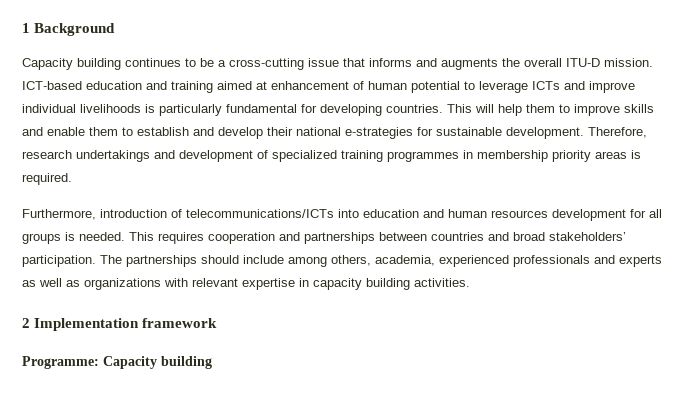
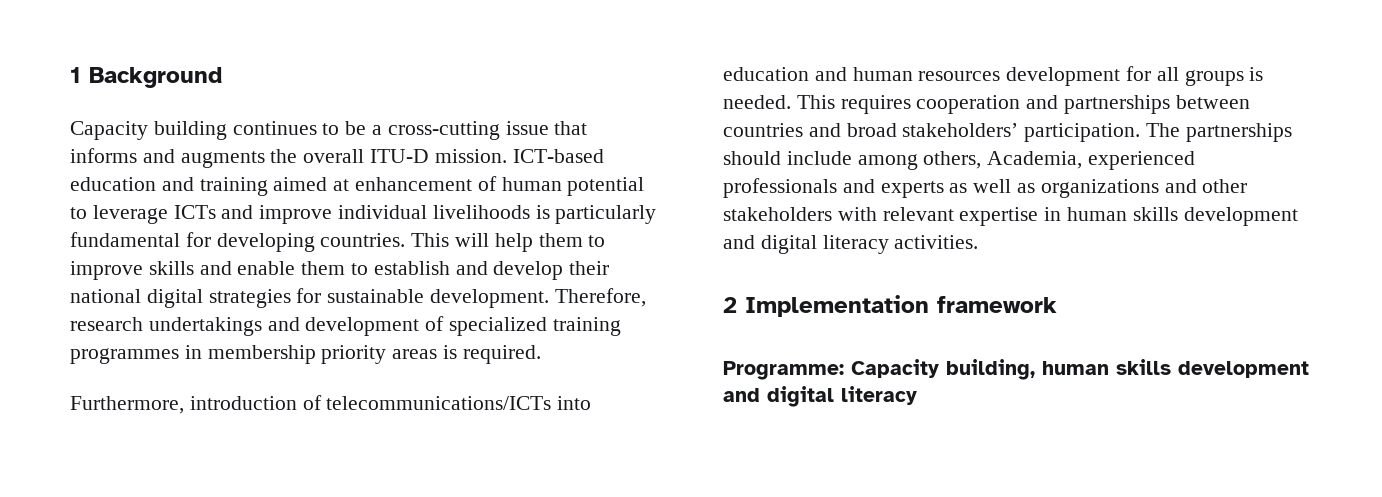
[345,127,413,139] e-strategies -> [146,289,291,308] digital strategies
[375,255,435,266] academia, -> [987,151,1083,169] Academia,
(161, 284) none -> [1164,179,1248,193] [723,207,832,221] and other stakeholders
[313,278,410,290] capacity building -> [1067,207,1298,226] [723,235,889,254] human skills development and digital literacy
[161,356,212,369] building -> [946,359,1309,380] [723,386,917,407] building, human skills development and digital literacy

